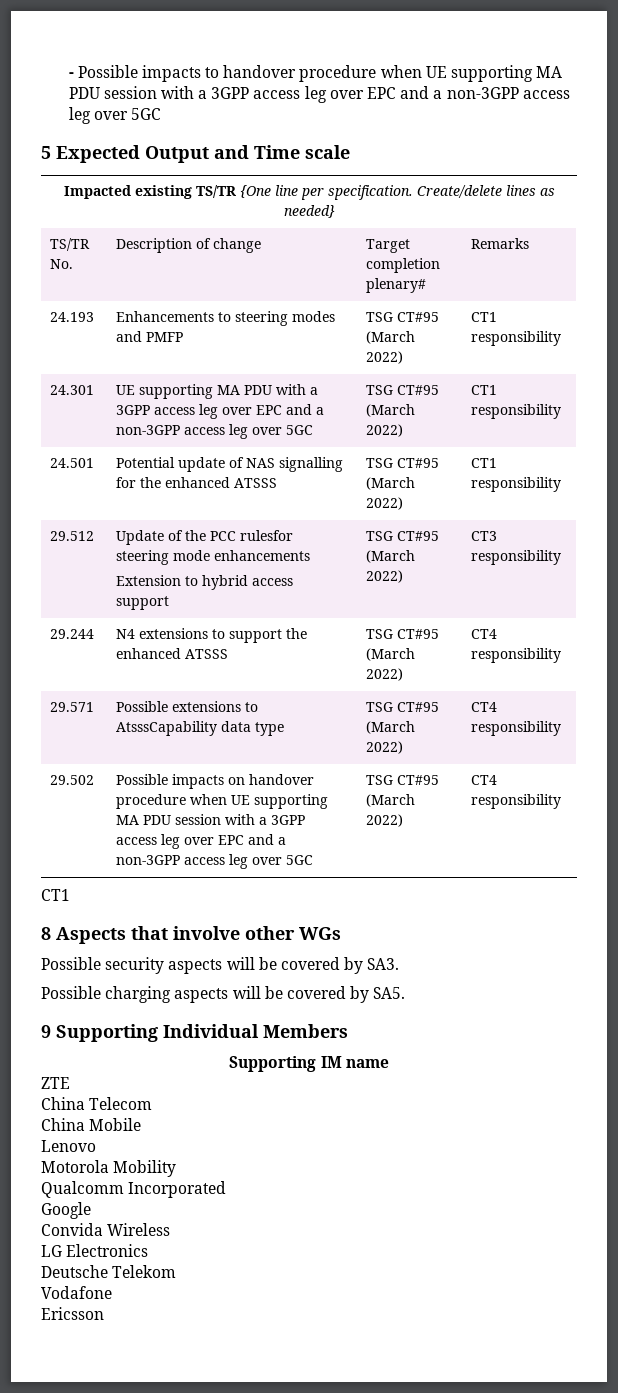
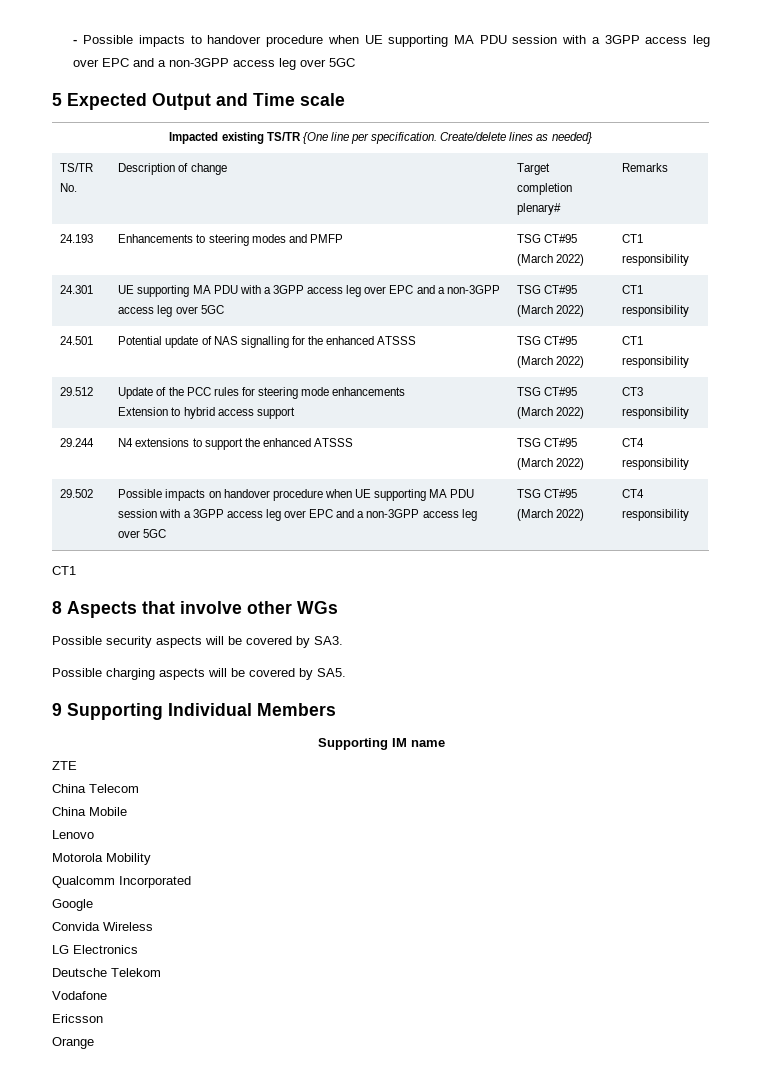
[240,530,294,541] rulesfor -> [213,387,255,396] rules for
[50,702,95,712] [116,701,259,712] [116,721,285,736] [366,702,440,712] [366,721,416,734] [366,741,404,754] [471,702,498,712] [471,721,562,736] // 29.571 | Possible extensions to AtsssCapability data type | TSG CT#95 (March 2022) | CT4 responsibility -> (690, 464) none
(104, 1313) none -> [52,1037,94,1049] // Orange

